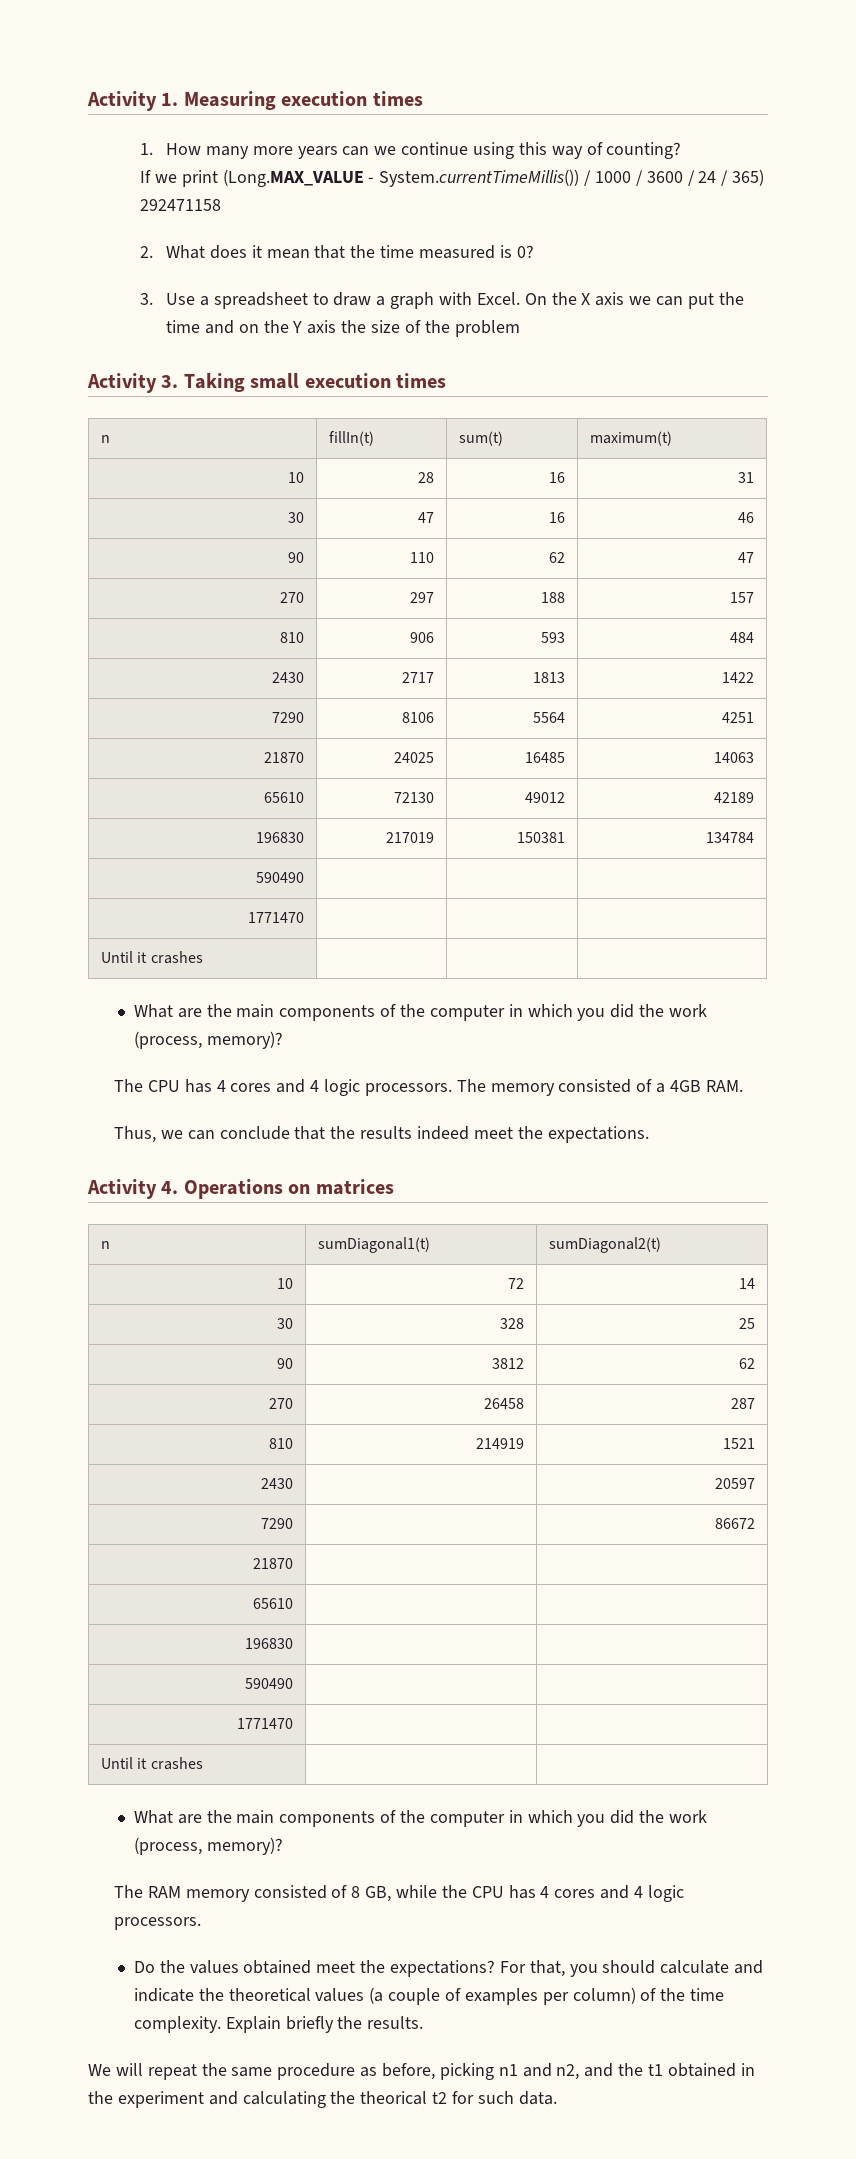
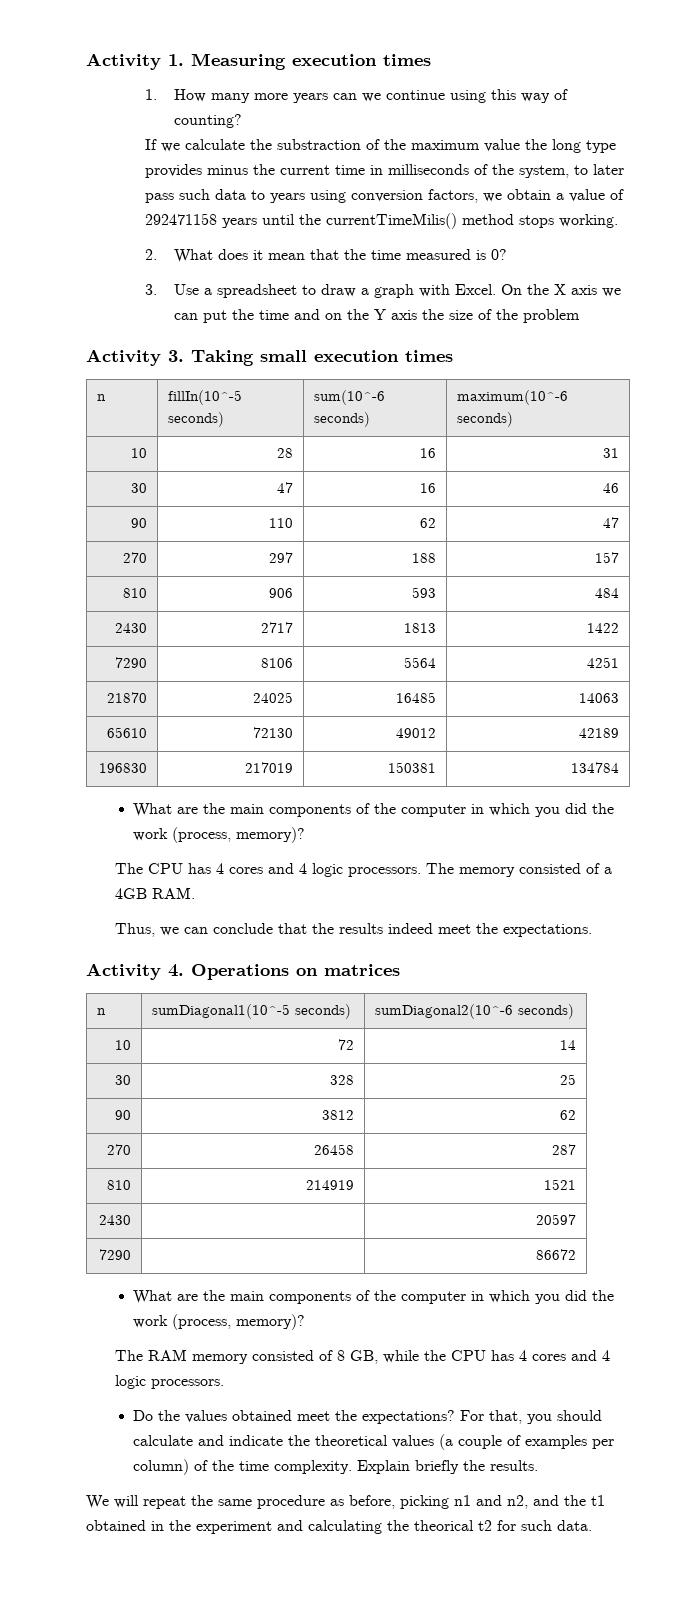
[181,169,765,187] [139,199,221,211] print (Long.MAX_VALUE - System.currentTimeMillis()) / 1000 / 3600 / 24 / 365) 292471158 -> [184,139,616,153] [144,164,624,178] [144,189,624,203] [144,213,618,229] calculate the substraction of the maximum value the long type provides minus the current time in milliseconds of the system, to later pass such data to years using conversion factors, we obtain a value of 292471158 years until the currentTimeMilis() method stops working.
[329,431,375,446] [459,431,504,446] [590,431,673,446] fillIn(t) | sum(t) | maximum(t) -> [168,390,243,405] [168,412,225,427] [314,390,386,405] [314,412,371,427] [457,390,569,405] [457,412,514,427] fillIn(10^-5 seconds) | sum(10^-6 seconds) | maximum(10^-6 seconds)
[255,872,304,883] [247,912,304,923] [101,951,203,964] // 590490 | | | // 1771470 | | | // Until it crashes | | | -> (619, 767) none
[318,1237,431,1253] [549,1237,662,1253] sumDiagonal1(t) | sumDiagonal2(t) -> [152,1004,352,1019] [375,1004,575,1019] sumDiagonal1(10^-5 seconds) | sumDiagonal2(10^-6 seconds)
[252,1558,293,1569] [252,1598,293,1609] [244,1638,293,1649] [244,1678,293,1689] [236,1718,293,1729] [101,1757,203,1770] // 21870 | | // 65610 | | // 196830 | | // 590490 | | // 1771470 | | // Until it crashes | | -> (576, 1254) none

